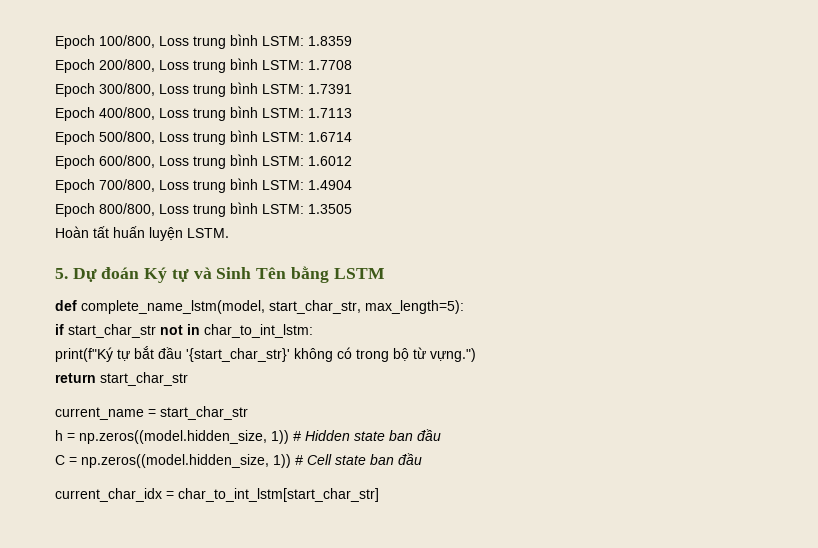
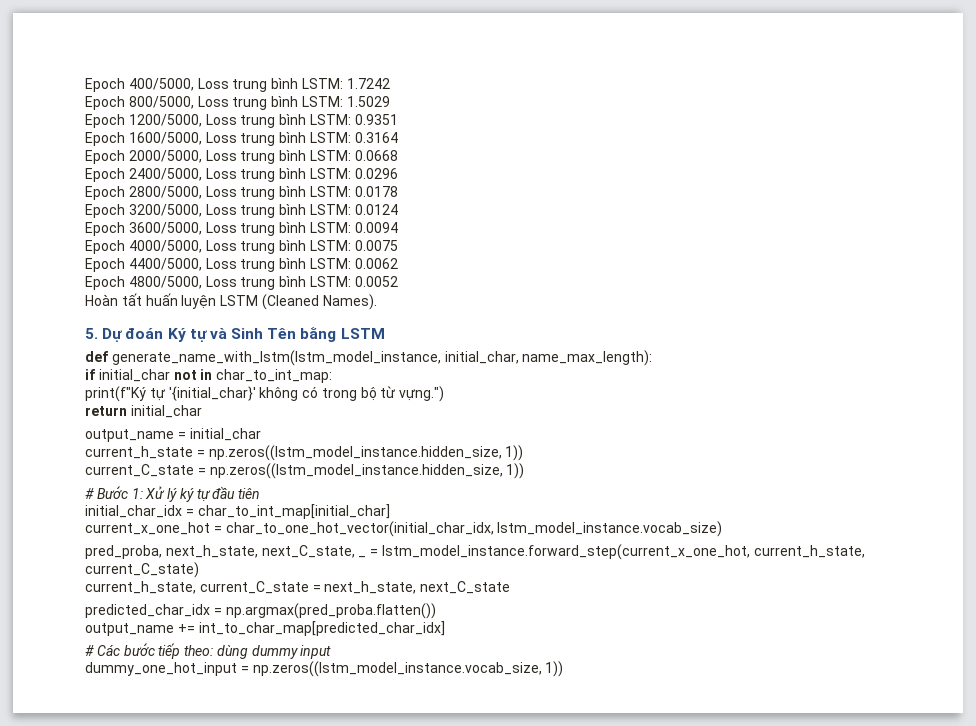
[55,34,352,49] [55,58,352,73] [55,82,352,97] [55,106,352,121] [55,130,352,145] [55,154,352,169] [55,178,352,193] [55,202,352,217] Epoch 100/800, Loss trung bình LSTM: 1.8359 // Epoch 200/800, Loss trung bình LSTM: 1.7708 // Epoch 300/800, Loss trung bình LSTM: 1.7391 // Epoch 400/800, Loss trung bình LSTM: 1.7113 // Epoch 500/800, Loss trung bình LSTM: 1.6714 // Epoch 600/800, Loss trung bình LSTM: 1.6012 // Epoch 700/800, Loss trung bình LSTM: 1.4904 // Epoch 800/800, Loss trung bình LSTM: 1.3505 -> [85,78,390,92] [85,96,390,110] [85,114,398,128] [85,132,398,146] [85,150,398,164] [85,168,398,182] [85,186,398,200] [85,204,398,218] [85,222,398,236] [85,240,398,254] [85,258,398,272] [85,276,398,290] Epoch 400/5000, Loss trung bình LSTM: 1.7242 // Epoch 800/5000, Loss trung bình LSTM: 1.5029 // Epoch 1200/5000, Loss trung bình LSTM: 0.9351 // Epoch 1600/5000, Loss trung bình LSTM: 0.3164 // Epoch 2000/5000, Loss trung bình LSTM: 0.0668 // Epoch 2400/5000, Loss trung bình LSTM: 0.0296 // Epoch 2800/5000, Loss trung bình LSTM: 0.0178 // Epoch 3200/5000, Loss trung bình LSTM: 0.0124 // Epoch 3600/5000, Loss trung bình LSTM: 0.0094 // Epoch 4000/5000, Loss trung bình LSTM: 0.0075 // Epoch 4400/5000, Loss trung bình LSTM: 0.0062 // Epoch 4800/5000, Loss trung bình LSTM: 0.0052
[187,228,229,238] LSTM. -> [220,294,377,310] LSTM (Cleaned Names).
[81,300,464,314] complete_name_lstm(model, start_char_str, max_length=5): -> [111,350,653,366] generate_name_with_lstm(lstm_model_instance, initial_char, name_max_length):
[68,324,156,338] start_char_str -> [98,369,170,382] initial_char
[204,324,313,338] char_to_int_lstm: -> [216,369,333,383] char_to_int_map:
[134,346,290,362] bắt đầu '{start_char_str}' -> [168,386,256,401] '{initial_char}'
[100,372,188,386] [55,406,248,420] [55,429,441,444] [55,453,422,468] [55,488,379,502] start_char_str // current_name = start_char_str // h = np.zeros((model.hidden_size, 1)) # Hidden state ban đầu // C = np.zeros((model.hidden_size, 1)) # Cell state ban đầu // current_char_idx = char_to_int_lstm[start_char_str] -> [130,405,202,418] [85,428,261,442] [85,445,524,461] [85,463,525,479] [85,486,261,502] [85,504,390,519] [85,521,723,537] [85,545,367,559] [370,544,865,560] [85,562,199,578] [85,581,511,594] [85,603,436,619] [85,621,445,636] [85,643,332,659] [85,661,564,677] initial_char // output_name = initial_char // current_h_state = np.zeros((lstm_model_instance.hidden_size, 1)) // current_C_state = np.zeros((lstm_model_instance.hidden_size, 1)) // # Bước 1: Xử lý ký tự đầu tiên // initial_char_idx = char_to_int_map[initial_char] // current_x_one_hot = char_to_one_hot_vector(initial_char_idx, lstm_model_instance.vocab_size) // pred_proba, next_h_state, next_C_state, _ = lstm_model_instance.forward_step(current_x_one_hot, current_h_state, current_C_state) // current_h_state, current_C_state = next_h_state, next_C_state // predicted_char_idx = np.argmax(pred_proba.flatten()) // output_name += int_to_char_map[predicted_char_idx] // # Các bước tiếp theo: dùng dummy input // dummy_one_hot_input = np.zeros((lstm_model_instance.vocab_size, 1))

